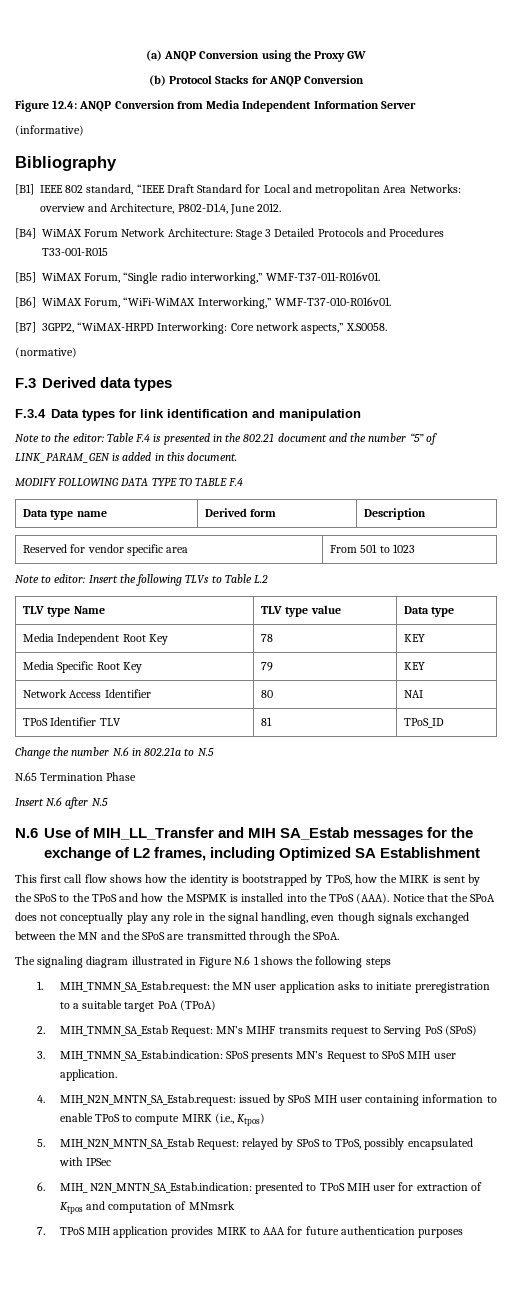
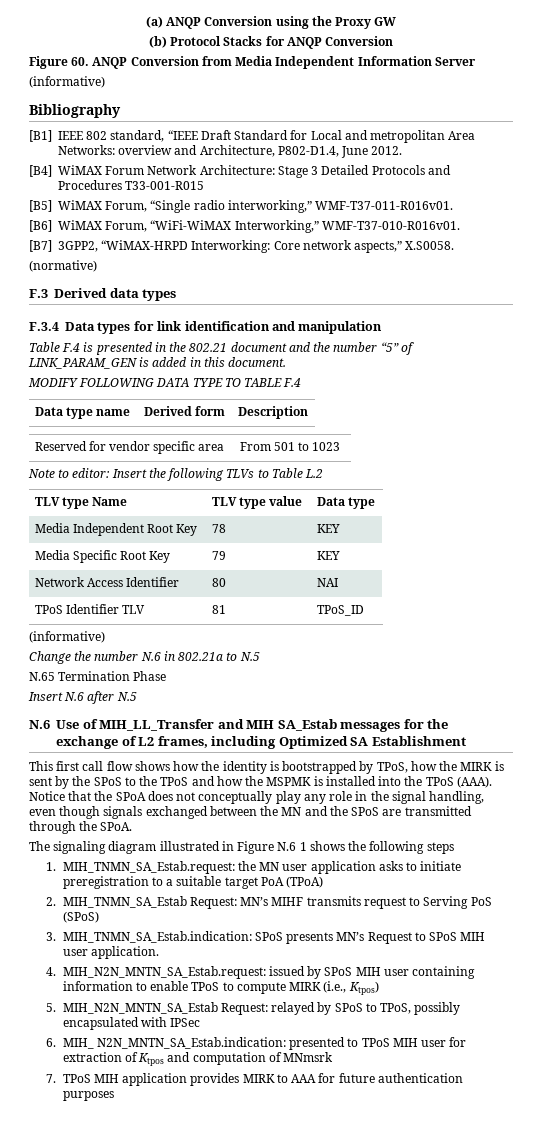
[52,100,78,109] 12.4: -> [71,57,90,66] 60.
[15,433,104,442] Note to the editor: -> (383, 327) none
(445, 723) none -> [29,631,105,643] // (informative)

